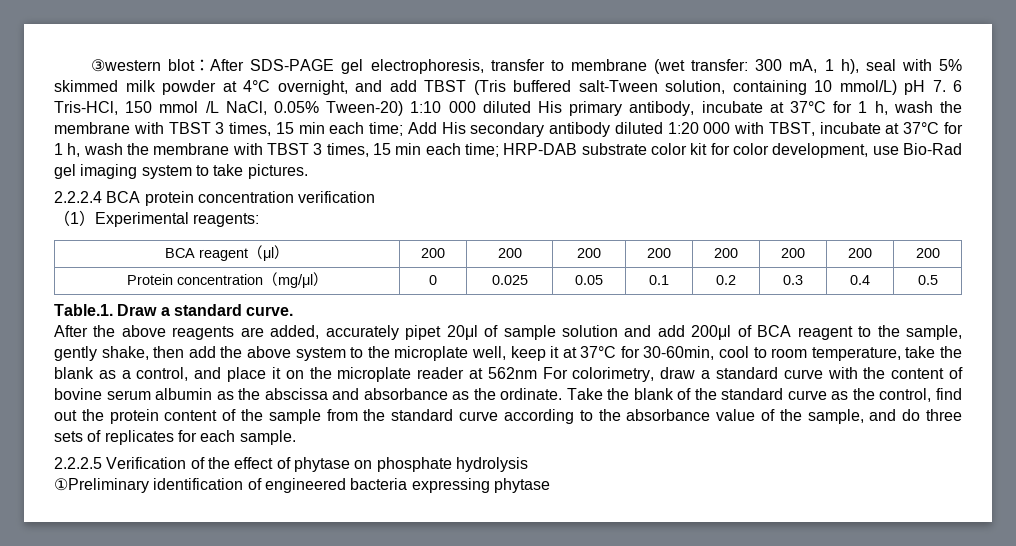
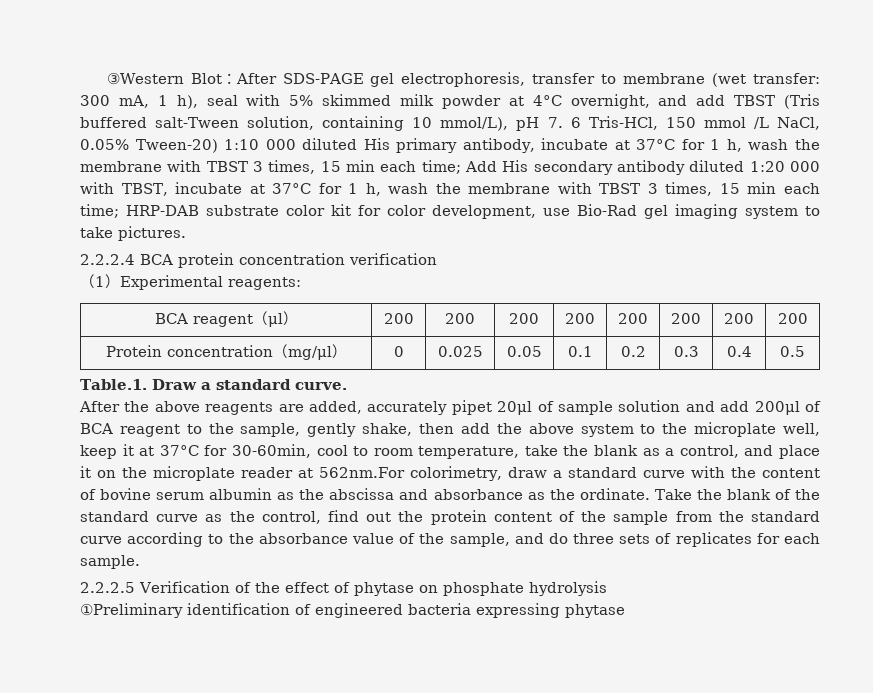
[91,59,196,72] ③western blot -> [106,72,222,85] ③Western Blot
[839,80,897,95] mmol/L) -> [440,117,509,131] mmol/L),
[487,367,568,379] 562nm For -> [319,467,406,478] 562nm.For

